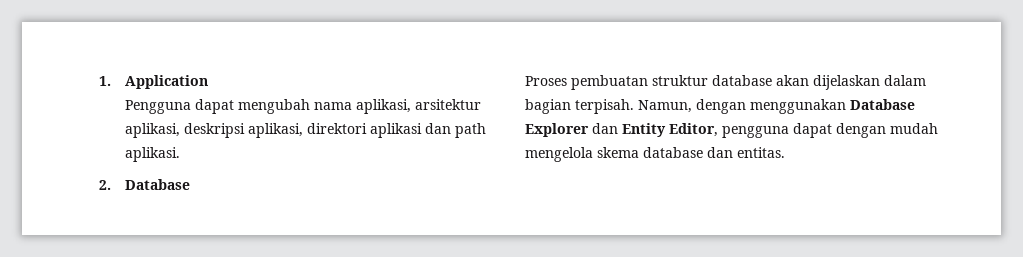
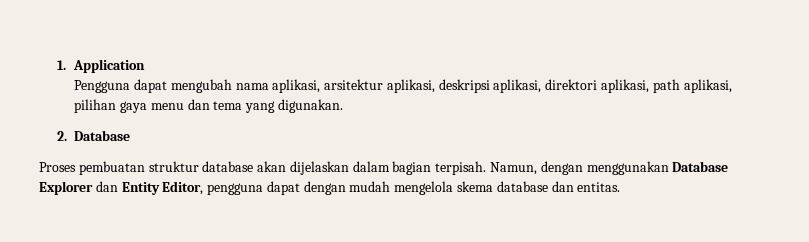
[370,123,487,138] [125,147,181,162] aplikasi dan path aplikasi. -> [600,79,732,93] [74,99,343,113] aplikasi, path aplikasi, pilihan gaya menu dan tema yang digunakan.

